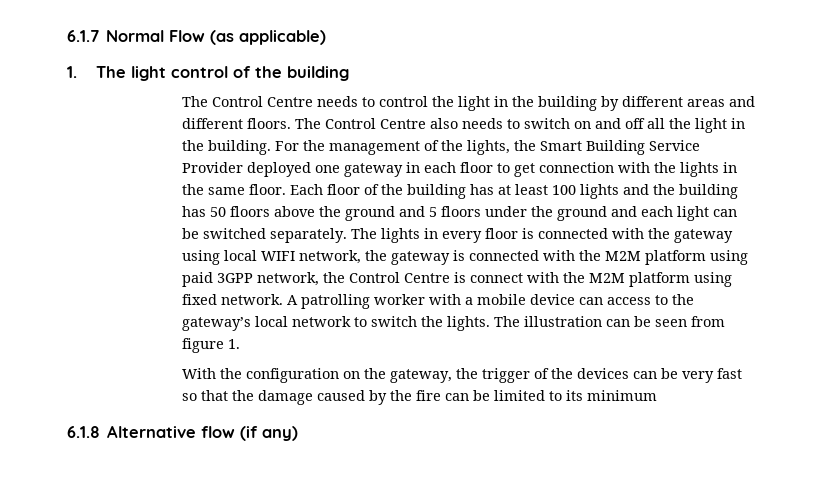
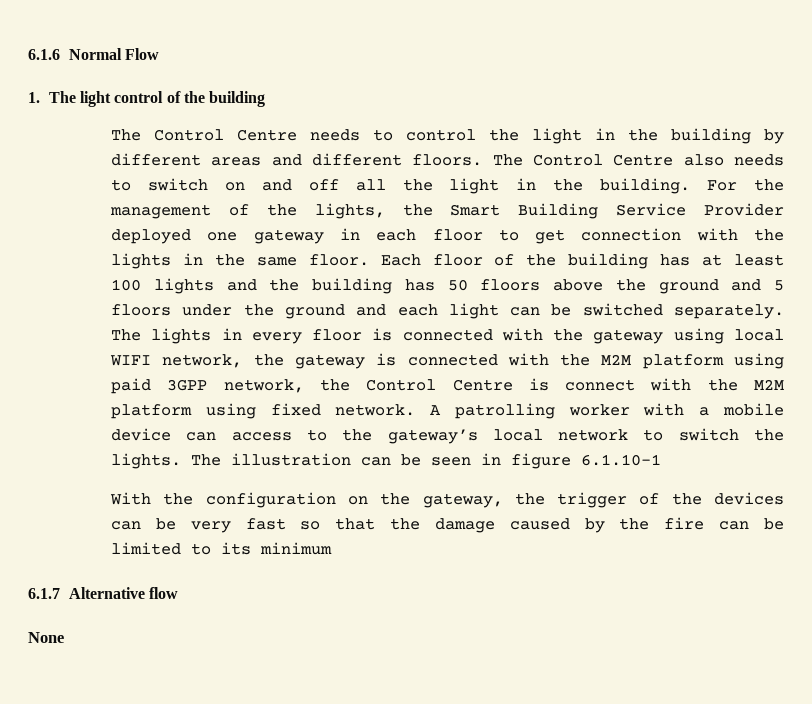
[67,30,99,42] 6.1.7 -> [28,49,60,60] 6.1.6
[210,30,327,45] (as applicable) -> (159, 54) none
[691,316,726,327] [182,338,241,353] from figure 1. -> [480,453,661,469] in figure 6.1.10-1
[67,426,100,438] 6.1.8 -> [28,588,60,599] 6.1.7
[240,426,299,441] (if any) -> [28,632,64,643] // None

